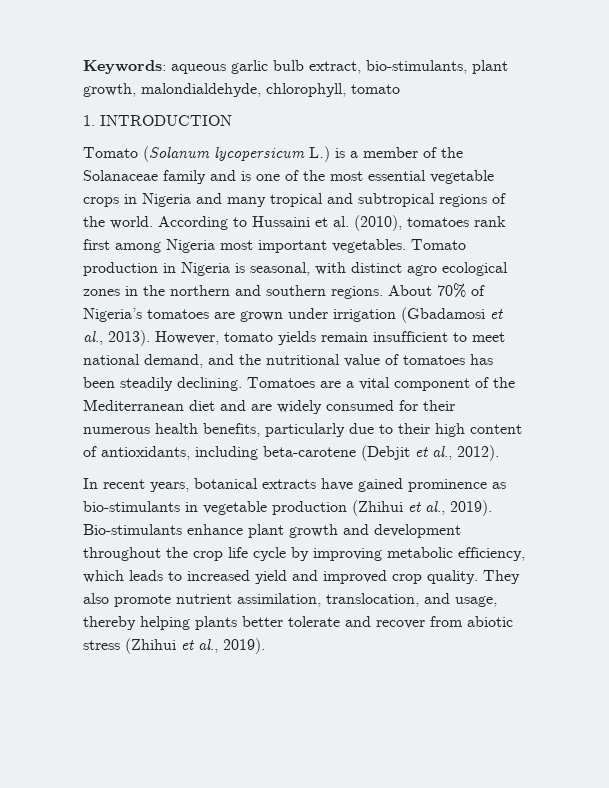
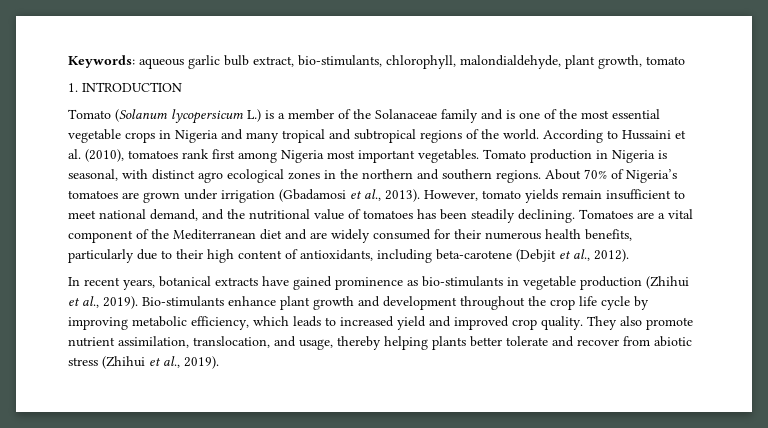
[472,60,508,74] [83,83,346,97] plant growth, malondialdehyde, chlorophyll, -> [386,55,642,69] chlorophyll, malondialdehyde, plant growth,

